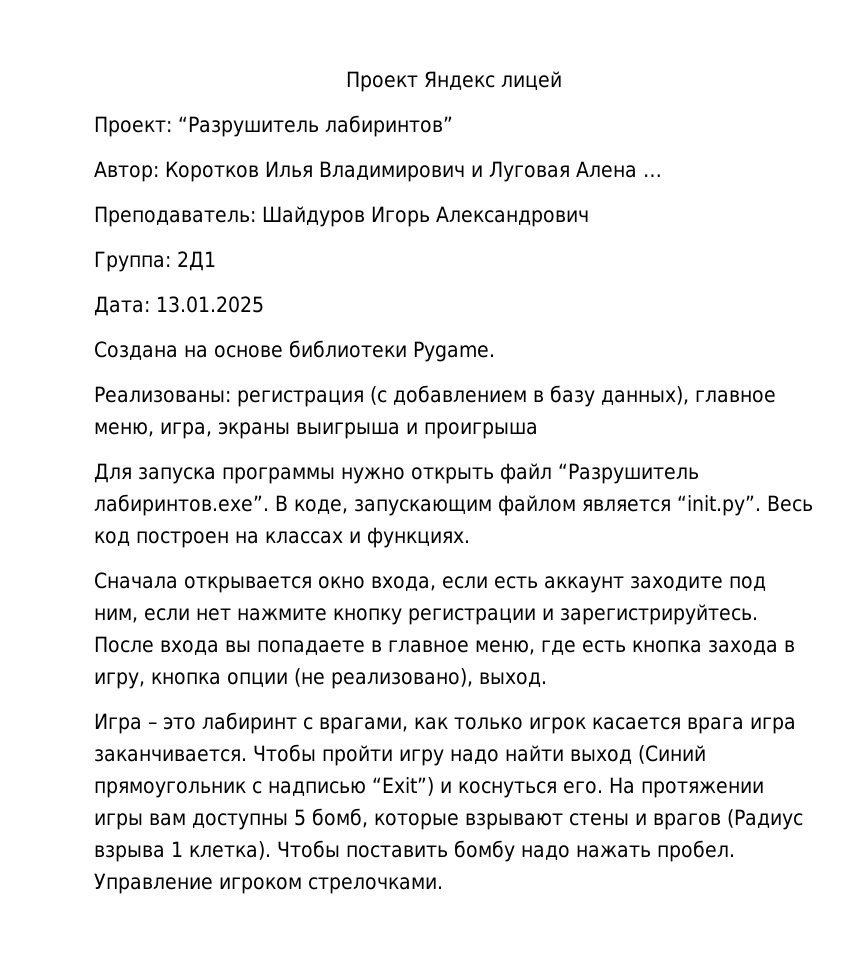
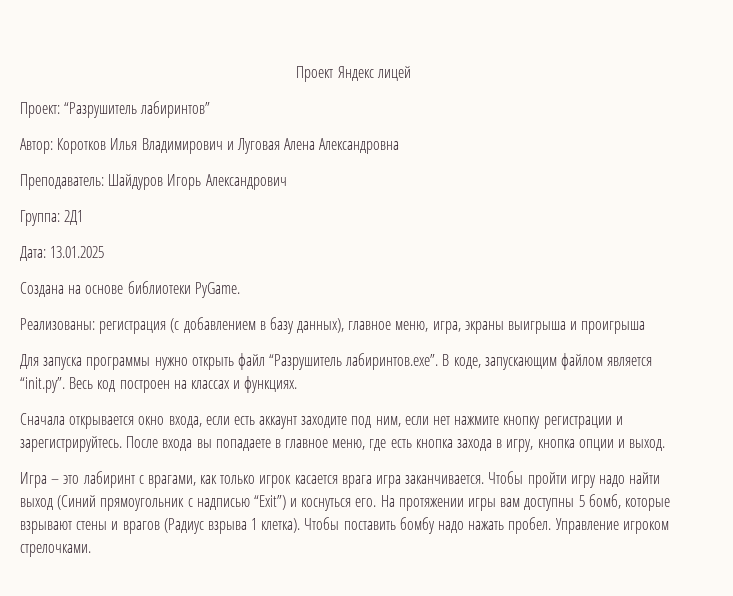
[643,174,662,177] … -> [319,138,400,154] Александровна
[413,341,495,362] Pygame. -> [194,282,240,298] PyGame.
[294,668,473,689] (не реализовано), -> [617,439,625,448] и

